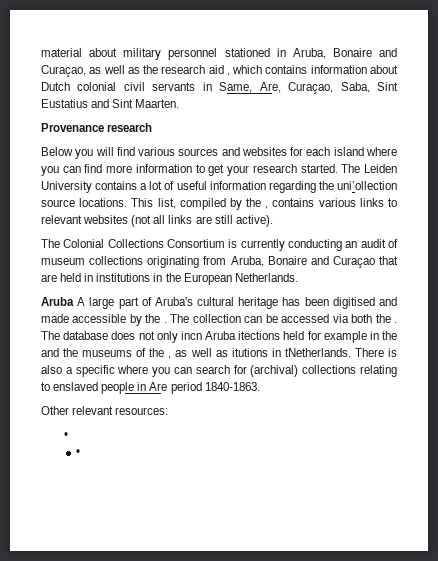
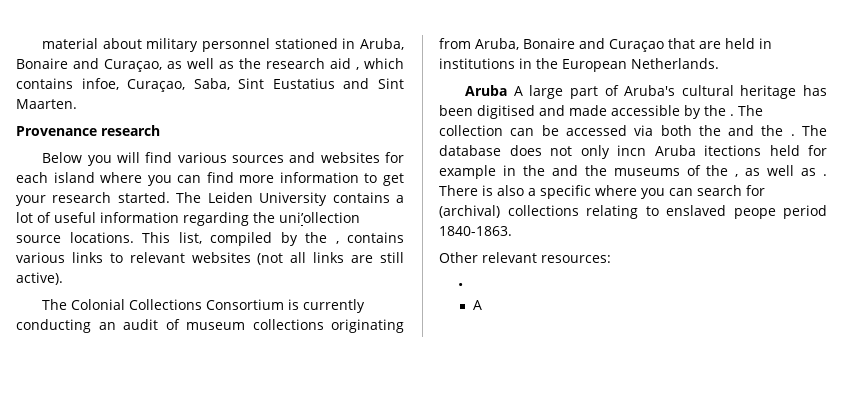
[310,65,398,74] [41,82,281,93] information about Dutch colonial civil servants in Same, Are, -> [81,78,119,90] infoe,
(391, 318) none -> [728,125,784,136] and the
[231,348,351,357] itutions in tNetherlands. -> [823,174,828,176] .
[101,382,168,394] people in Are -> [733,208,776,219] peope
[76,449,81,456] • -> [472,300,482,310] A

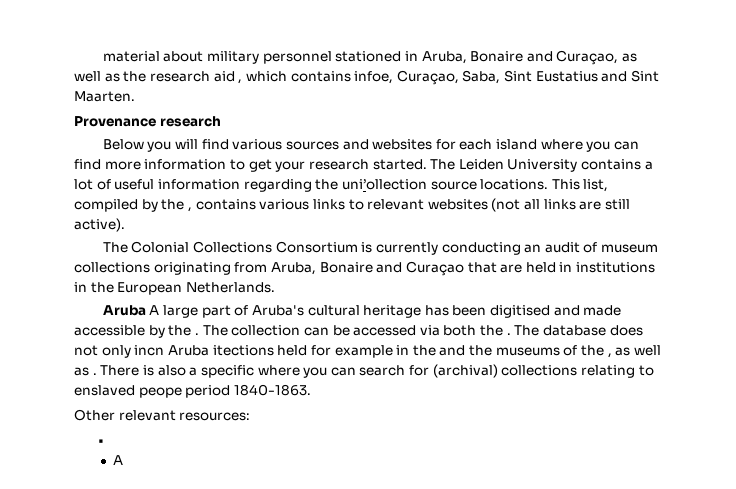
[728,125,784,136] and the -> (504, 330) none

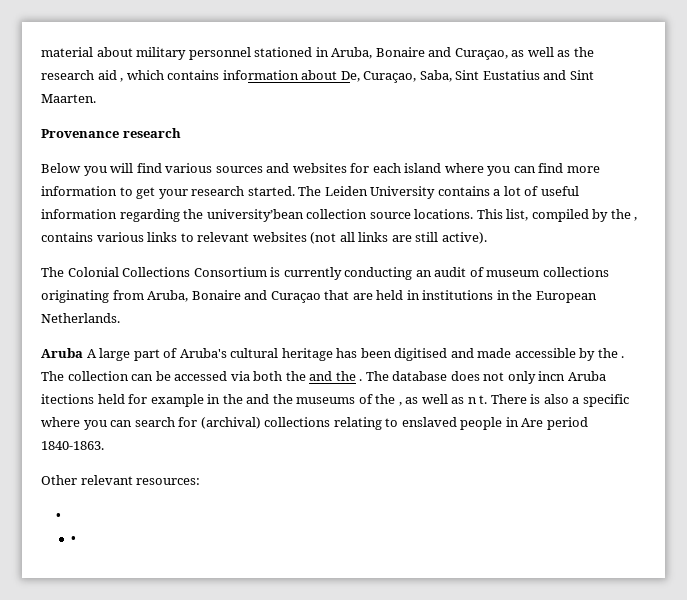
[354,71,394,84] infoe, -> [222,70,360,82] information about De,
[341,179,427,190] uni’ollection -> [206,209,368,222] university’bean collection
(504, 330) none -> [309,371,356,381] and the
[92,373,97,375] . -> [467,395,488,404] n t.
[138,387,182,398] peope -> [460,417,544,430] people in Are
[112,455,123,465] A -> [70,536,76,543] •

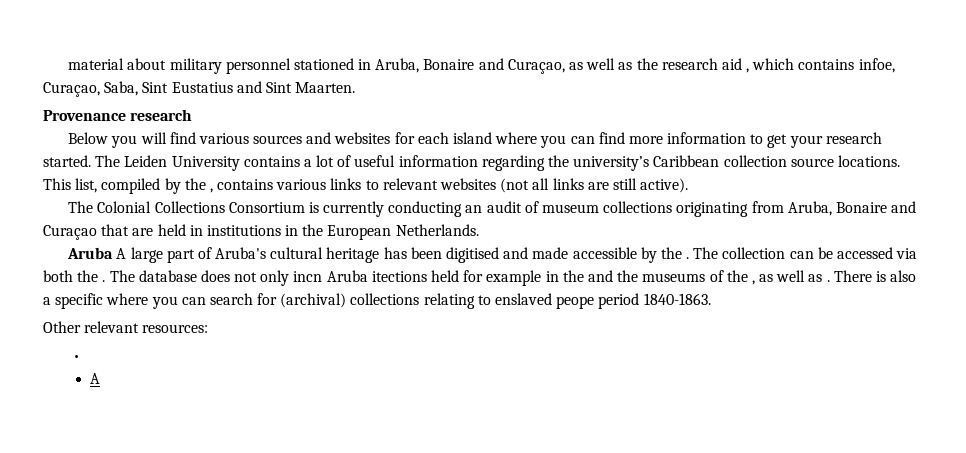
[222,70,360,82] information about De, -> [858,58,895,73] infoe,
[206,209,304,222] university’bean -> [573,155,720,171] university’s Caribbean
[309,371,356,381] and the -> (99, 276) none
[467,395,488,404] n t. -> [826,280,830,282] .
[460,417,544,430] people in Are -> [556,296,595,309] peope
[70,536,76,543] • -> [90,373,101,384] A

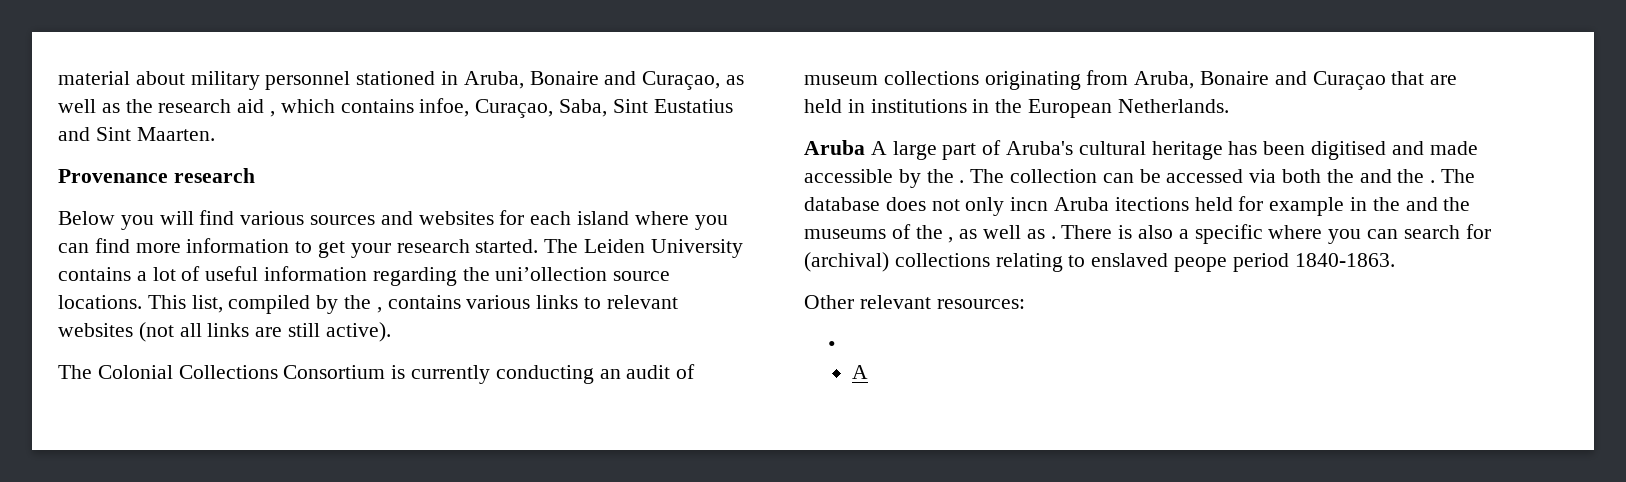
[573,155,787,171] university’s Caribbean collection -> [495,267,608,281] uni’ollection
(99, 276) none -> [1359,169,1425,183] and the

